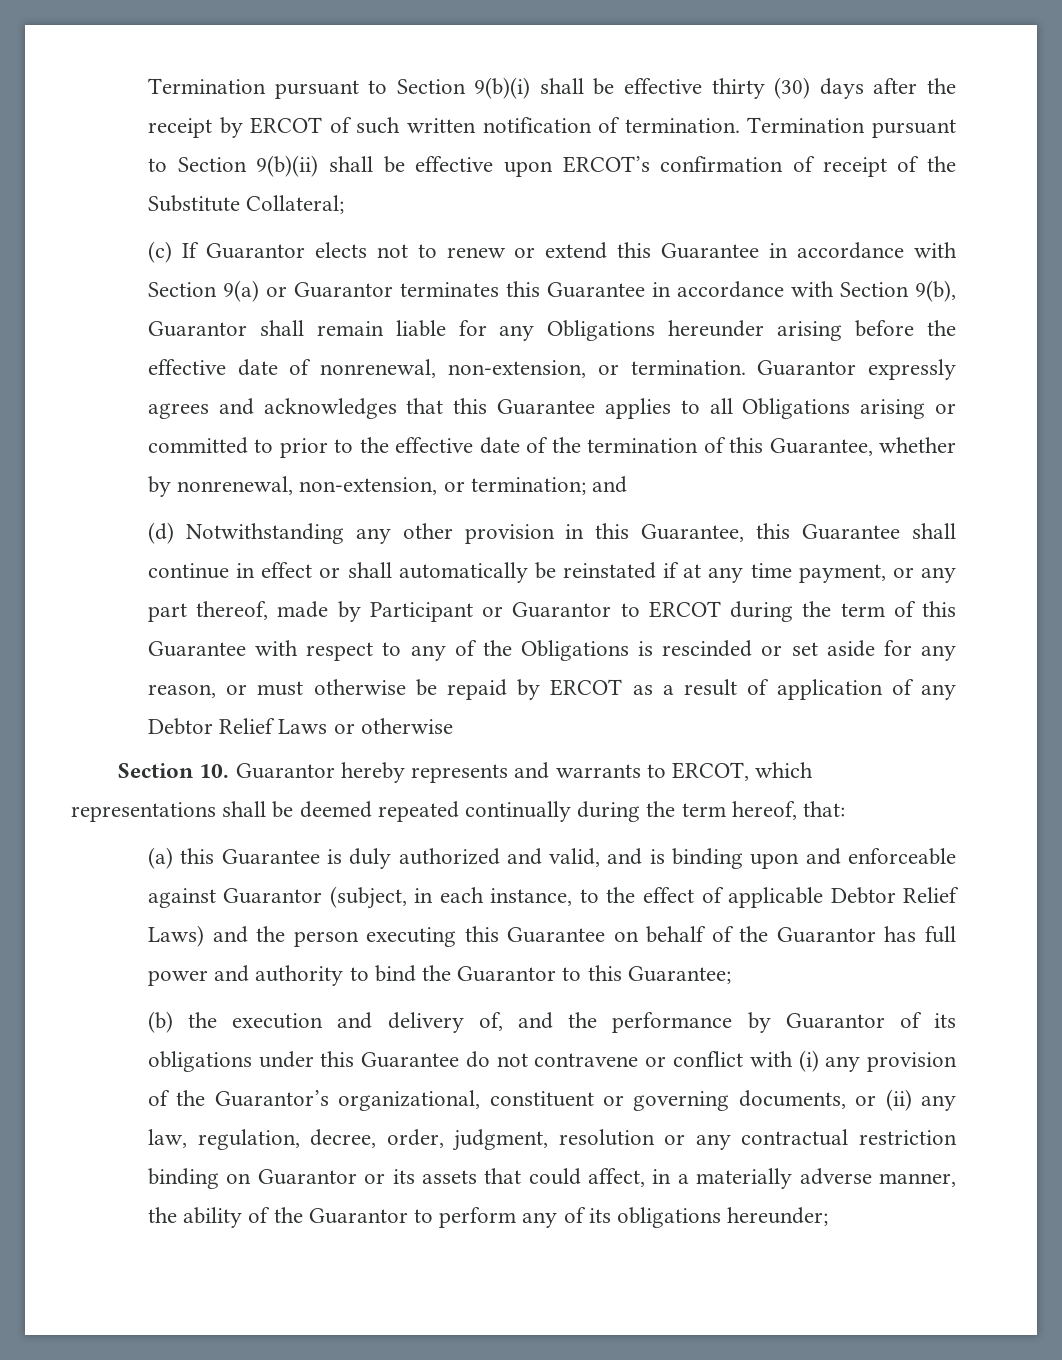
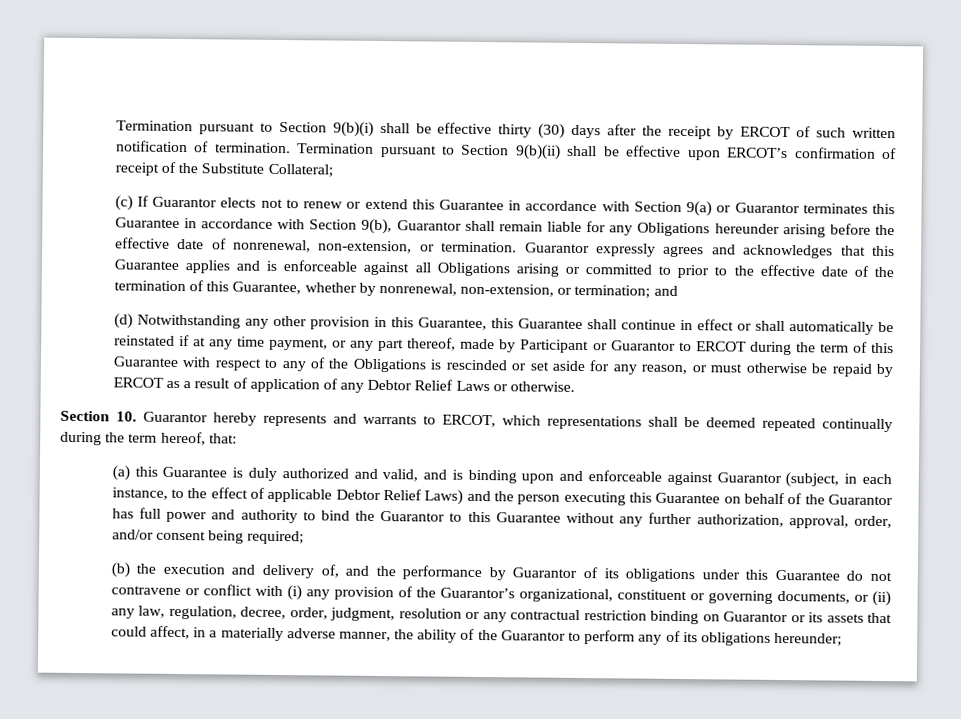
[680,400,700,414] to -> [236,260,410,276] and is enforceable against
[360,718,453,734] otherwise -> [509,381,575,392] otherwise.
[627,966,731,984] Guarantee; -> [495,512,892,529] [111,529,305,545] Guarantee without any further authorization, approval, order, and/or consent being required;

